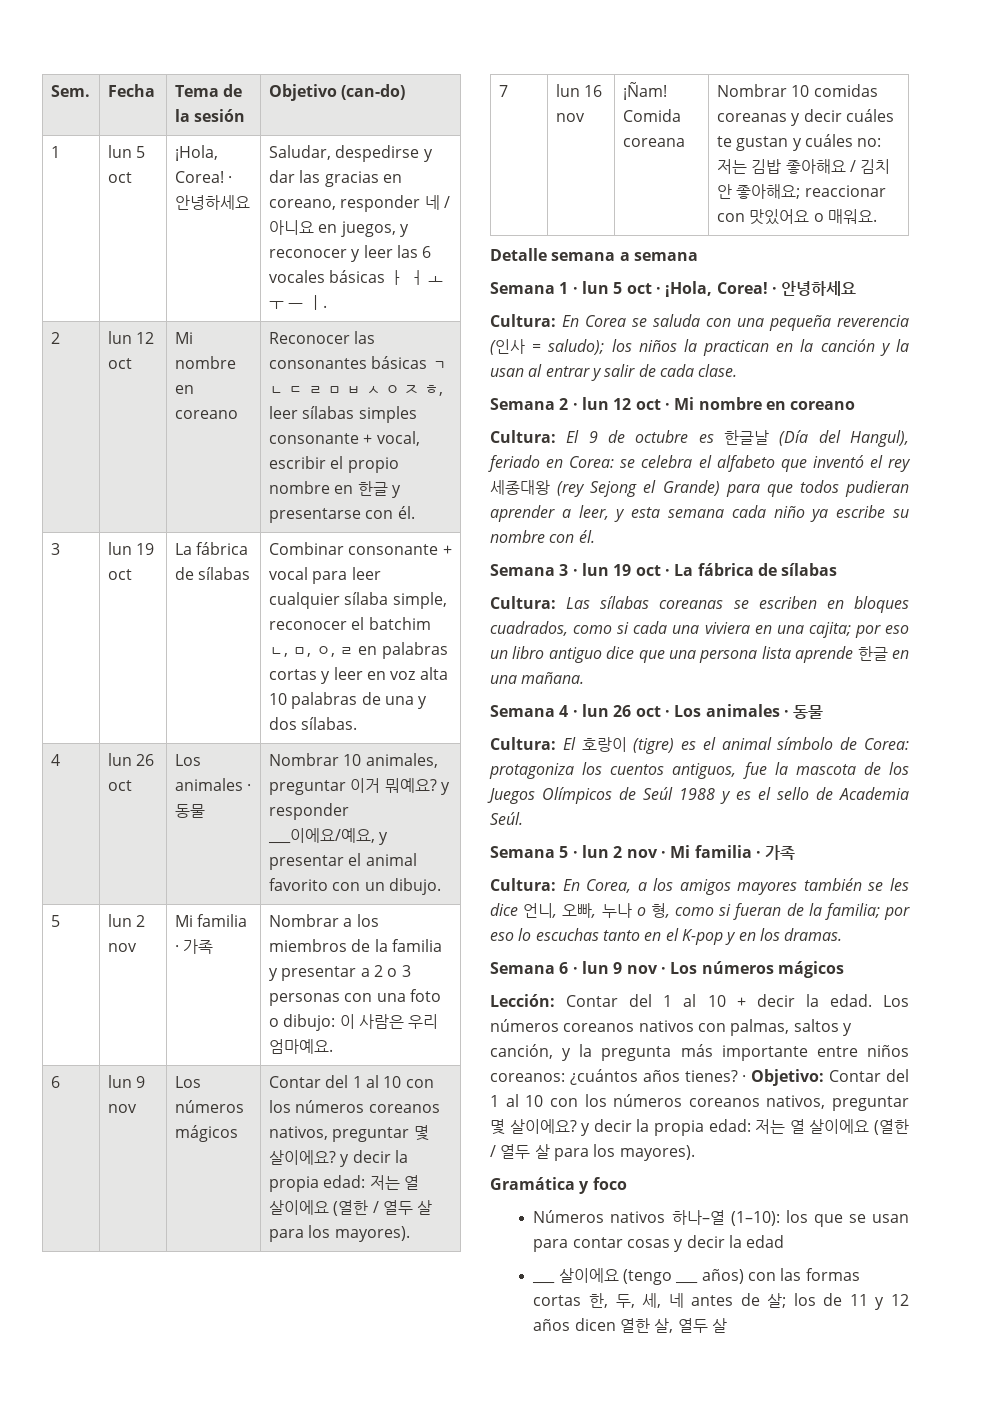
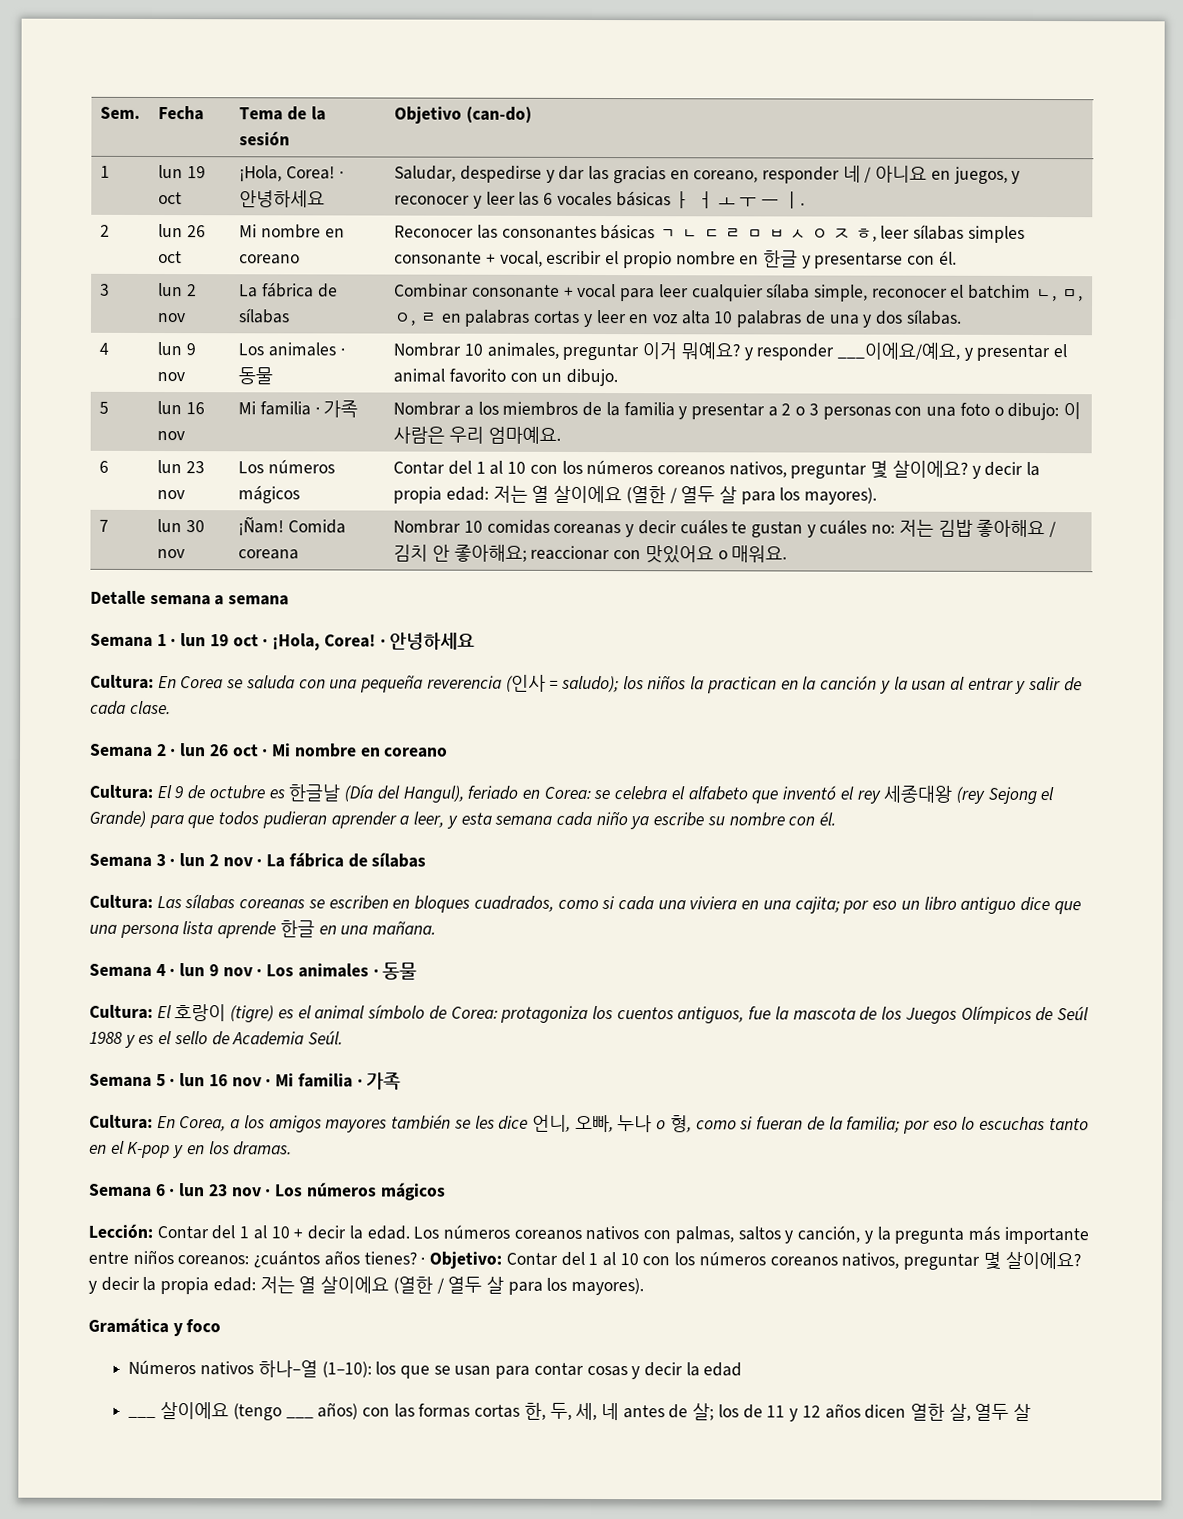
[136,146,146,158] 5 -> [186,166,206,179] 19
[136,332,155,344] 12 -> [186,225,206,238] 26
[136,543,155,555] [107,569,132,580] 19 oct -> [186,284,197,297] [157,313,187,323] 2 nov
[136,754,155,766] [107,780,132,791] 26 oct -> [185,343,196,356] [157,372,186,382] 9 nov
[136,915,146,927] 2 -> [185,402,205,415] 16
[136,1076,146,1088] 9 -> [185,461,205,474] 23
[584,85,603,97] 16 -> [185,520,205,533] 30
[613,282,623,294] 5 -> [209,634,229,647] 19
[613,398,632,410] 12 -> [209,744,229,757] 26
[613,564,661,576] 19 oct -> [208,854,253,867] 2 nov
[613,705,661,717] 26 oct -> [208,964,253,977] 9 nov
[613,846,623,858] 2 -> [208,1074,228,1087] 16
[613,962,623,974] 9 -> [208,1184,228,1197] 23

